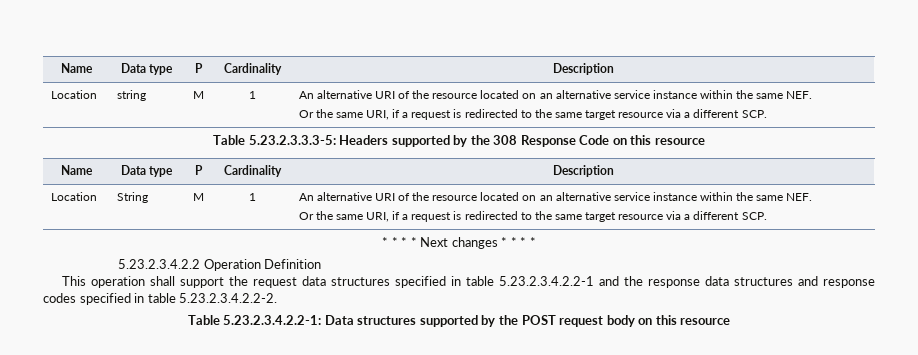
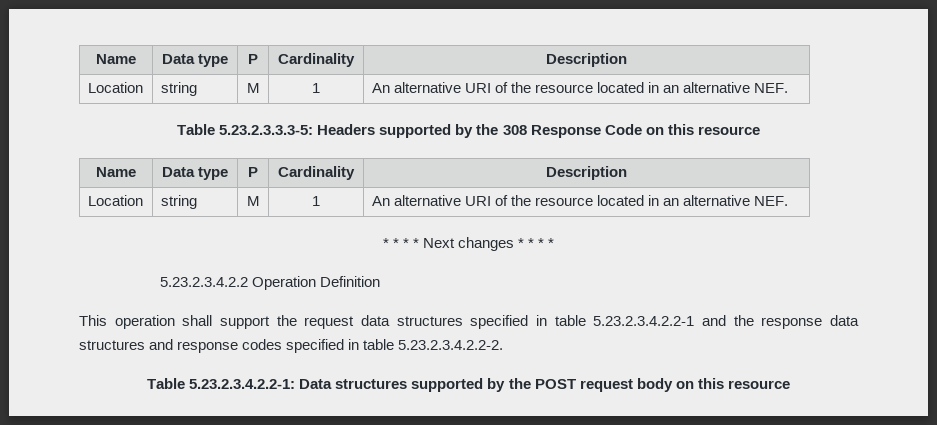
[522,90,813,99] [298,109,767,120] on an alternative service instance within the same NEF. // Or the same URI, if a request is redirected to the same target resource via a different SCP. -> [647,82,789,93] in an alternative NEF.
[116,192,148,203] [192,193,204,201] [248,193,256,201] [298,192,813,201] [298,211,767,222] String | M | 1 | An alternative URI of the resource located on an alternative service instance within the same NEF. // Or the same URI, if a request is redirected to the same target resource via a different SCP. -> [160,195,197,209] [246,196,260,206] [312,196,320,206] [371,195,789,206] string | M | 1 | An alternative URI of the resource located in an alternative NEF.

